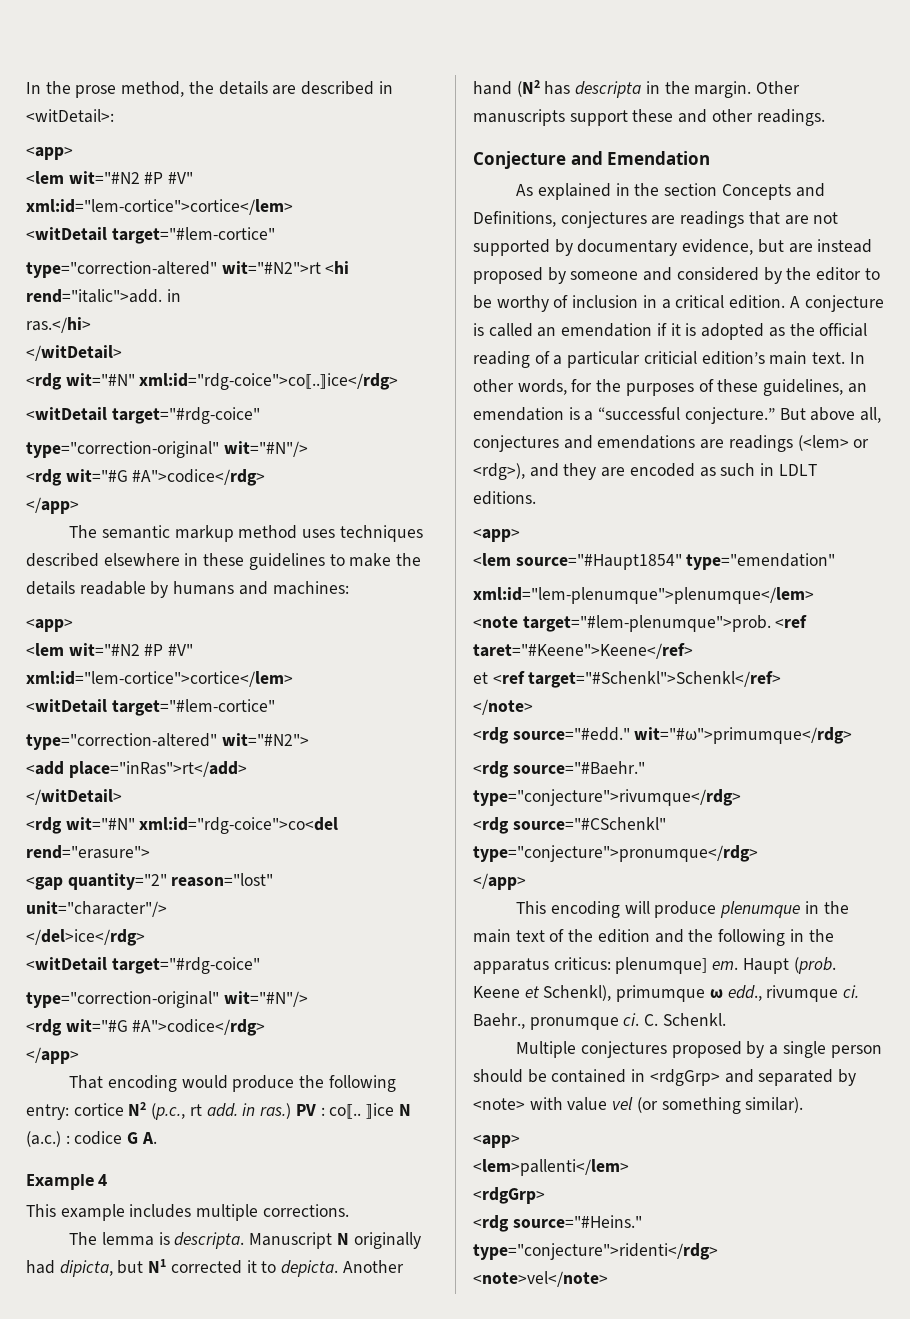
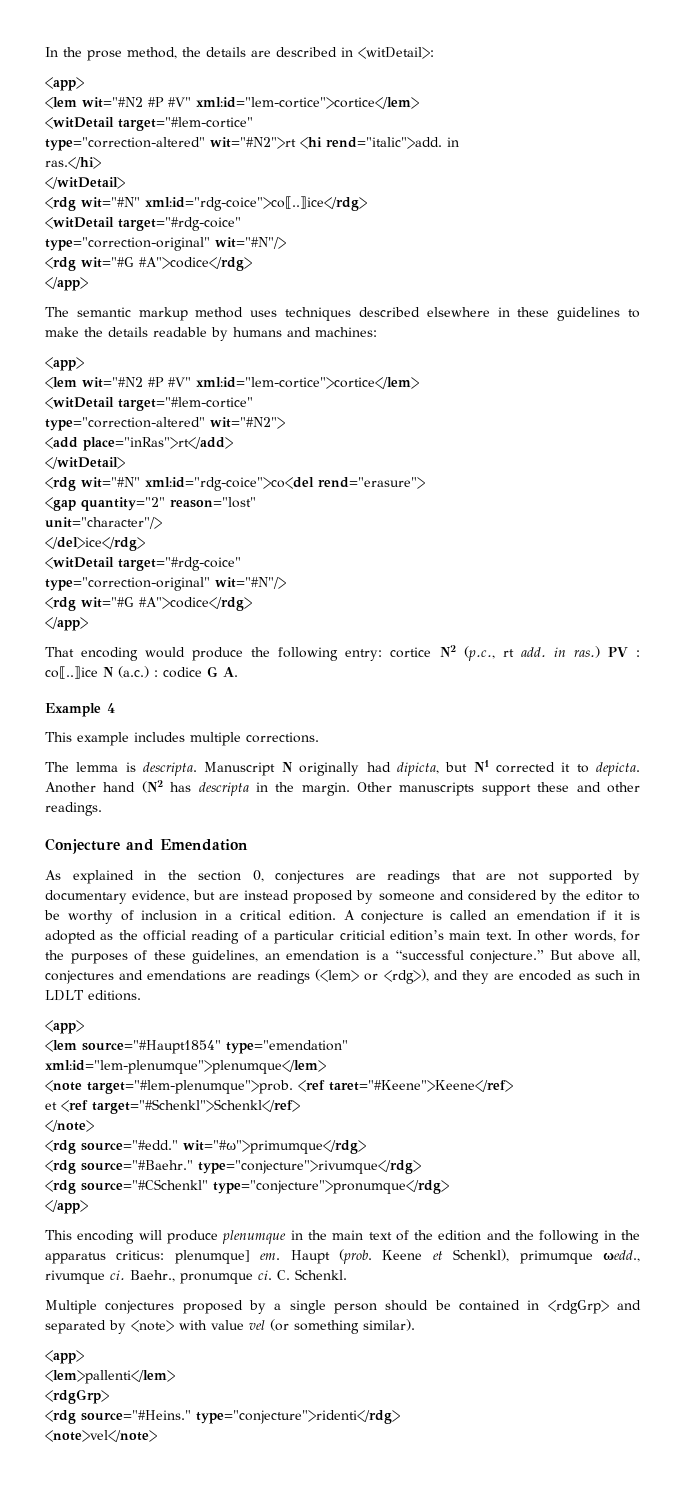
[329,1103,394,1119] co⟦.. ⟧ice -> [45,666,98,679] co⟦..⟧ice
[721,183,825,200] [473,211,556,227] Concepts and Definitions, -> [252,870,264,882] 0,
[709,985,762,1001] ω edd., -> [602,1250,640,1262] ωedd.,

